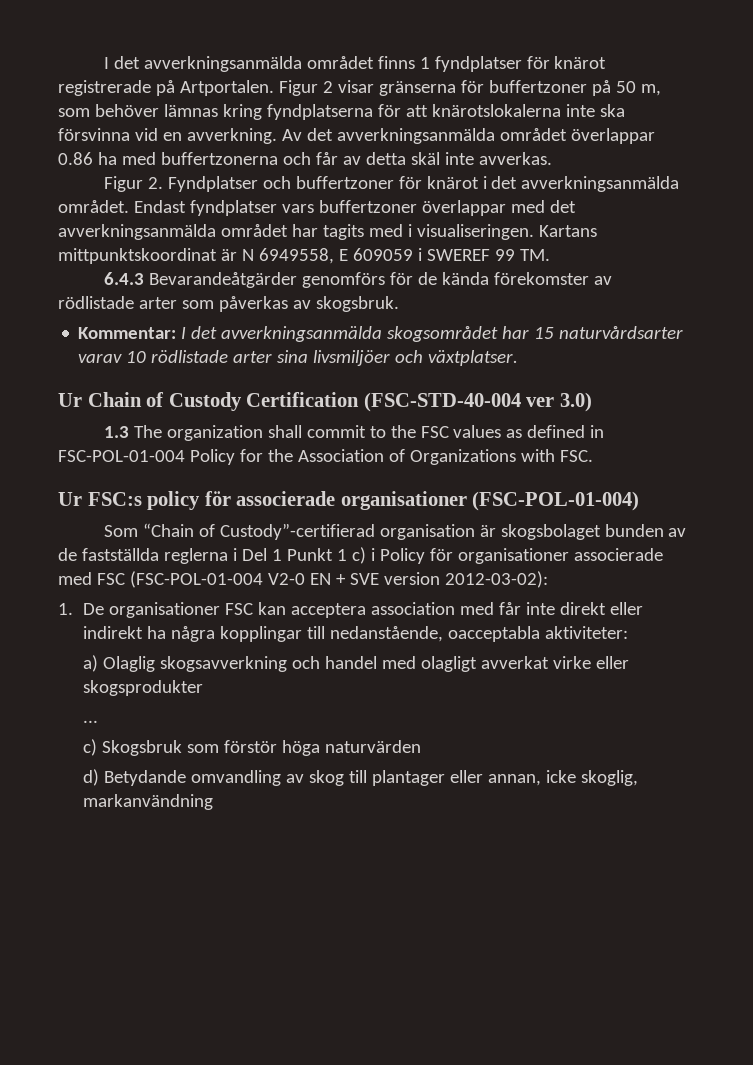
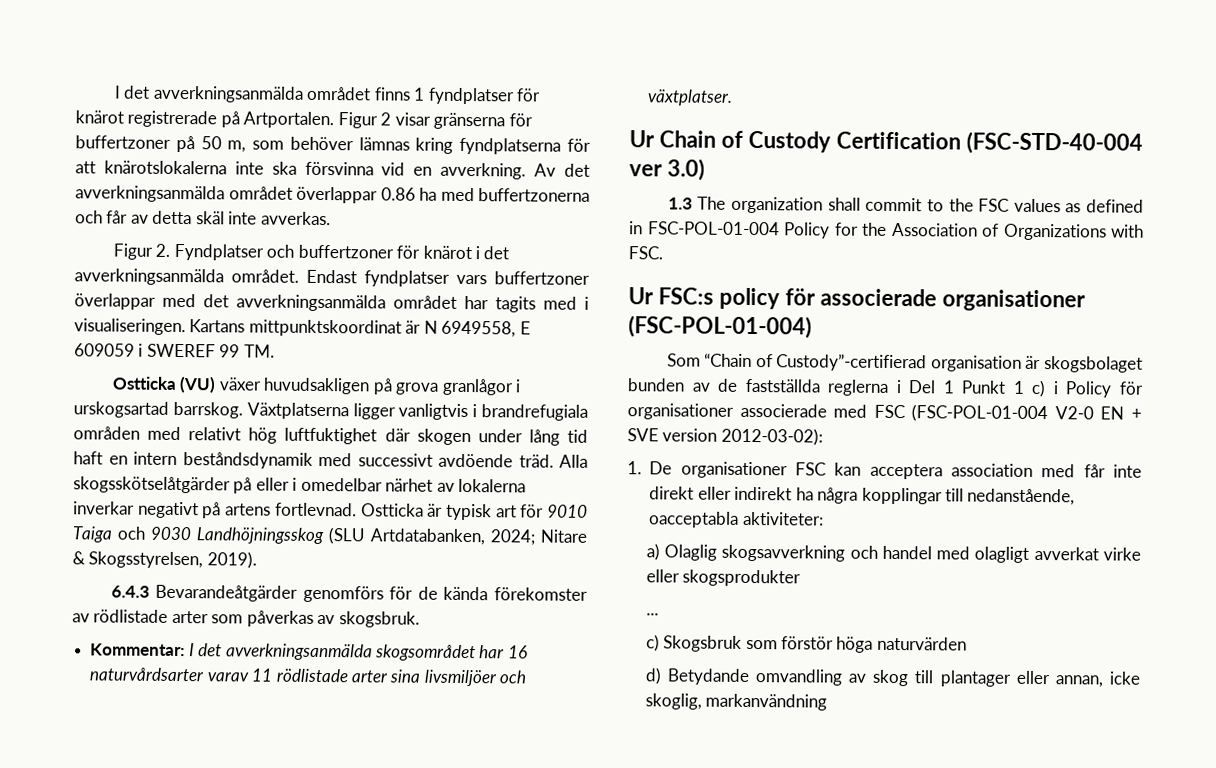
(550, 255) none -> [111,376,521,396] [73,401,588,421] [73,426,588,446] [73,451,588,469] [73,476,527,494] [73,501,588,521] [72,526,587,546] [72,551,257,569] // Ostticka (VU) växer huvudsakligen på grova granlågor i urskogsartad barrskog. Växtplatserna ligger vanligtvis i brandrefugiala områden med relativt hög luftfuktighet där skogen under lång tid haft en intern beståndsdynamik med successivt avdöende träd. Alla skogsskötselåtgärder på eller i omedelbar närhet av lokalerna inverkar negativt på artens fortlevnad. Ostticka är typisk art för 9010 Taiga och 9030 Landhöjningsskog (SLU Artdatabanken, 2024; Nitare & Skogsstyrelsen, 2019).
[534,327,555,339] 15 -> [507,645,528,659] 16
[126,351,147,363] 10 -> [251,668,274,682] 11

